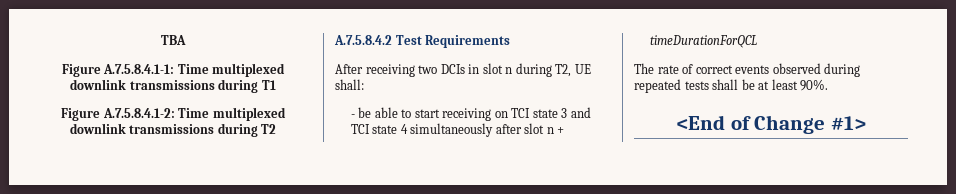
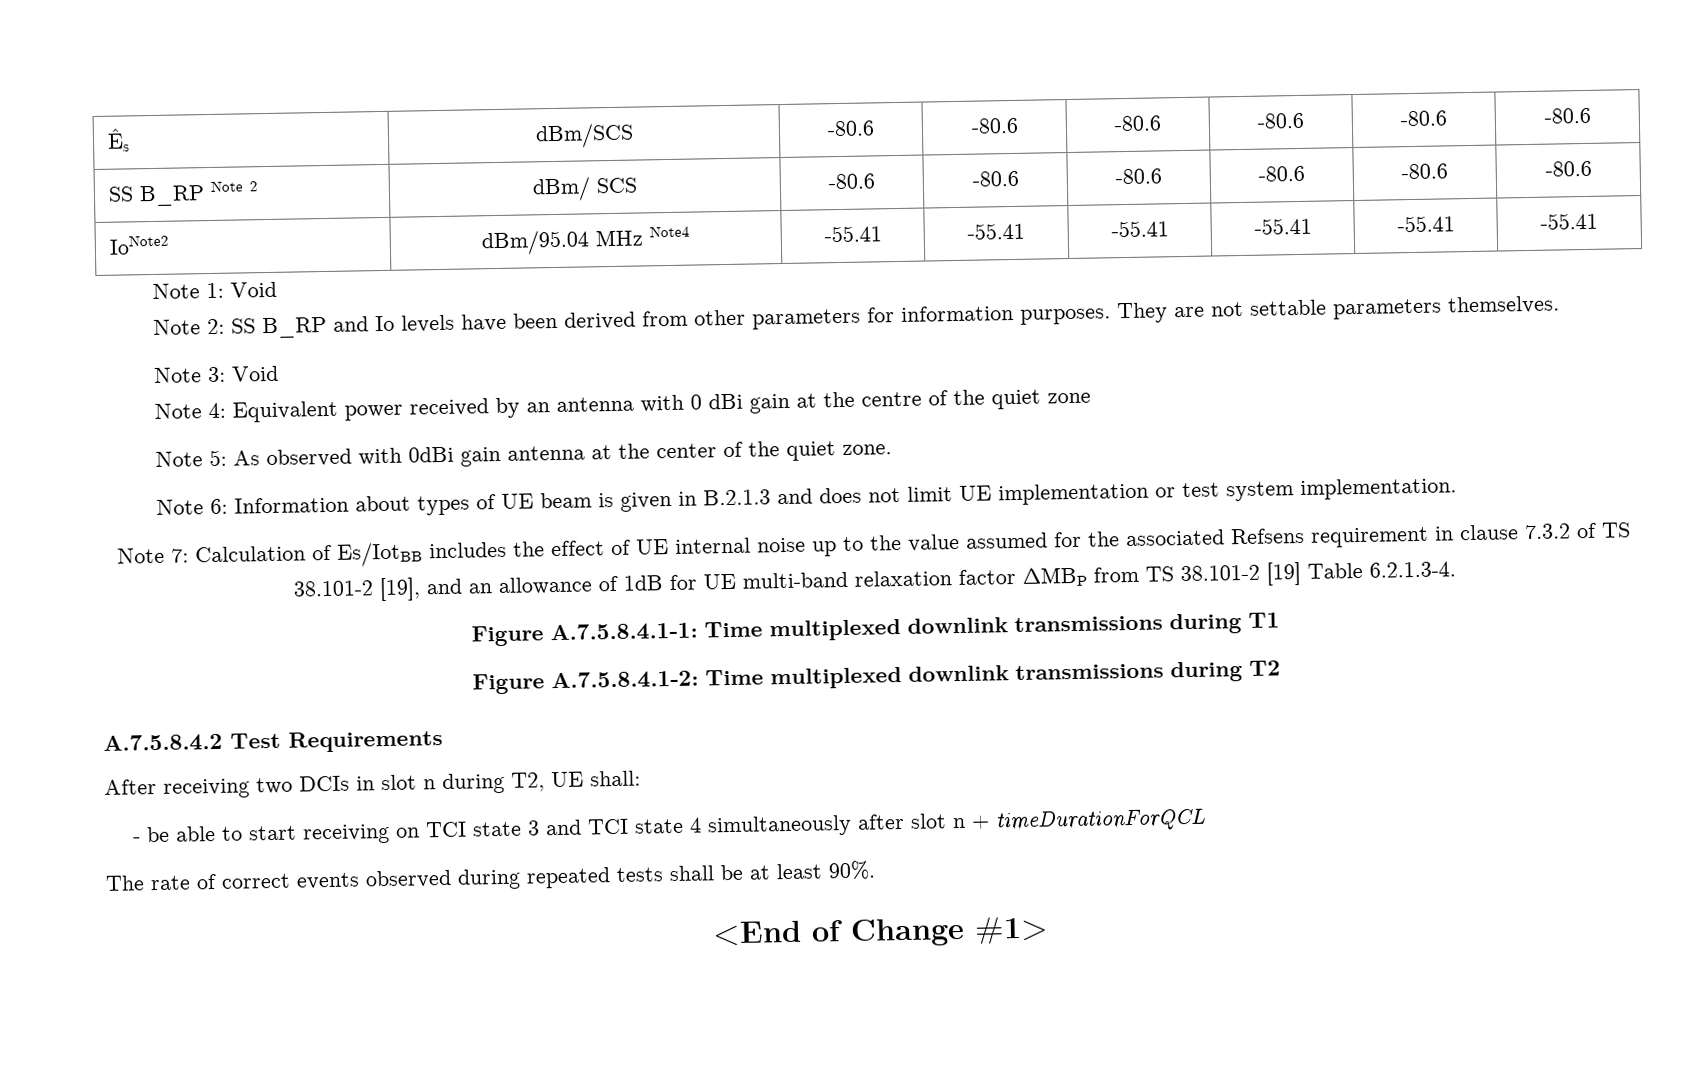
[161,35,186,45] TBA -> [106,128,130,152] [534,122,634,149] [827,120,875,137] [970,117,1019,134] [1114,115,1161,132] [1257,112,1304,129] [1400,110,1447,127] [1543,107,1591,124] [107,180,258,207] [532,176,638,202] [828,173,875,190] [971,170,1019,187] [1115,168,1162,185] [1258,165,1305,182] [1401,163,1448,180] [1544,160,1592,177] [108,234,169,255] [481,225,690,256] [823,225,882,243] [967,222,1025,240] [1110,220,1169,238] [1253,217,1312,235] [1396,215,1455,233] [1540,212,1598,230] [151,281,277,300] [152,295,1560,339] [152,365,279,384] [153,389,1091,423] [154,441,892,468] [155,477,1457,516] [117,522,1631,567] [292,561,1456,602] Ês | dBm/SCS | -80.6 | -80.6 | -80.6 | -80.6 | -80.6 | -80.6 // SS B_RP Note 2 | dBm/ SCS | -80.6 | -80.6 | -80.6 | -80.6 | -80.6 | -80.6 // IoNote2 | dBm/95.04 MHz Note4 | -55.41 | -55.41 | -55.41 | -55.41 | -55.41 | -55.41 // Note 1: Void // Note 2: SS B_RP and Io levels have been derived from other parameters for information purposes. They are not settable parameters themselves. // Note 3: Void // Note 4: Equivalent power received by an antenna with 0 dBi gain at the centre of the quiet zone // Note 5: As observed with 0dBi gain antenna at the center of the quiet zone. // Note 6: Information about types of UE beam is given in B.2.1.3 and does not limit UE implementation or test system implementation. // Note 7: Calculation of Es/IotBB includes the effect of UE internal noise up to the value assumed for the associated Refsens requirement in clause 7.3.2 of TS 38.101-2 [19], and an allowance of 1dB for UE multi-band relaxation factor ΔMBP from TS 38.101-2 [19] Table 6.2.1.3-4.

